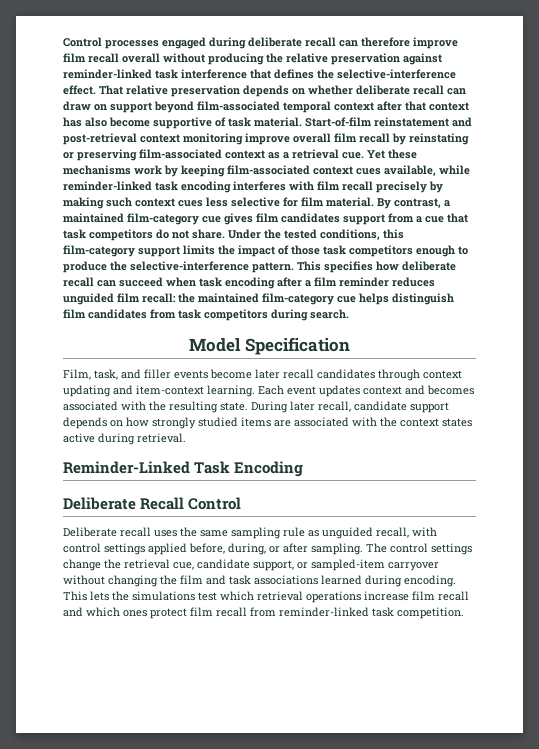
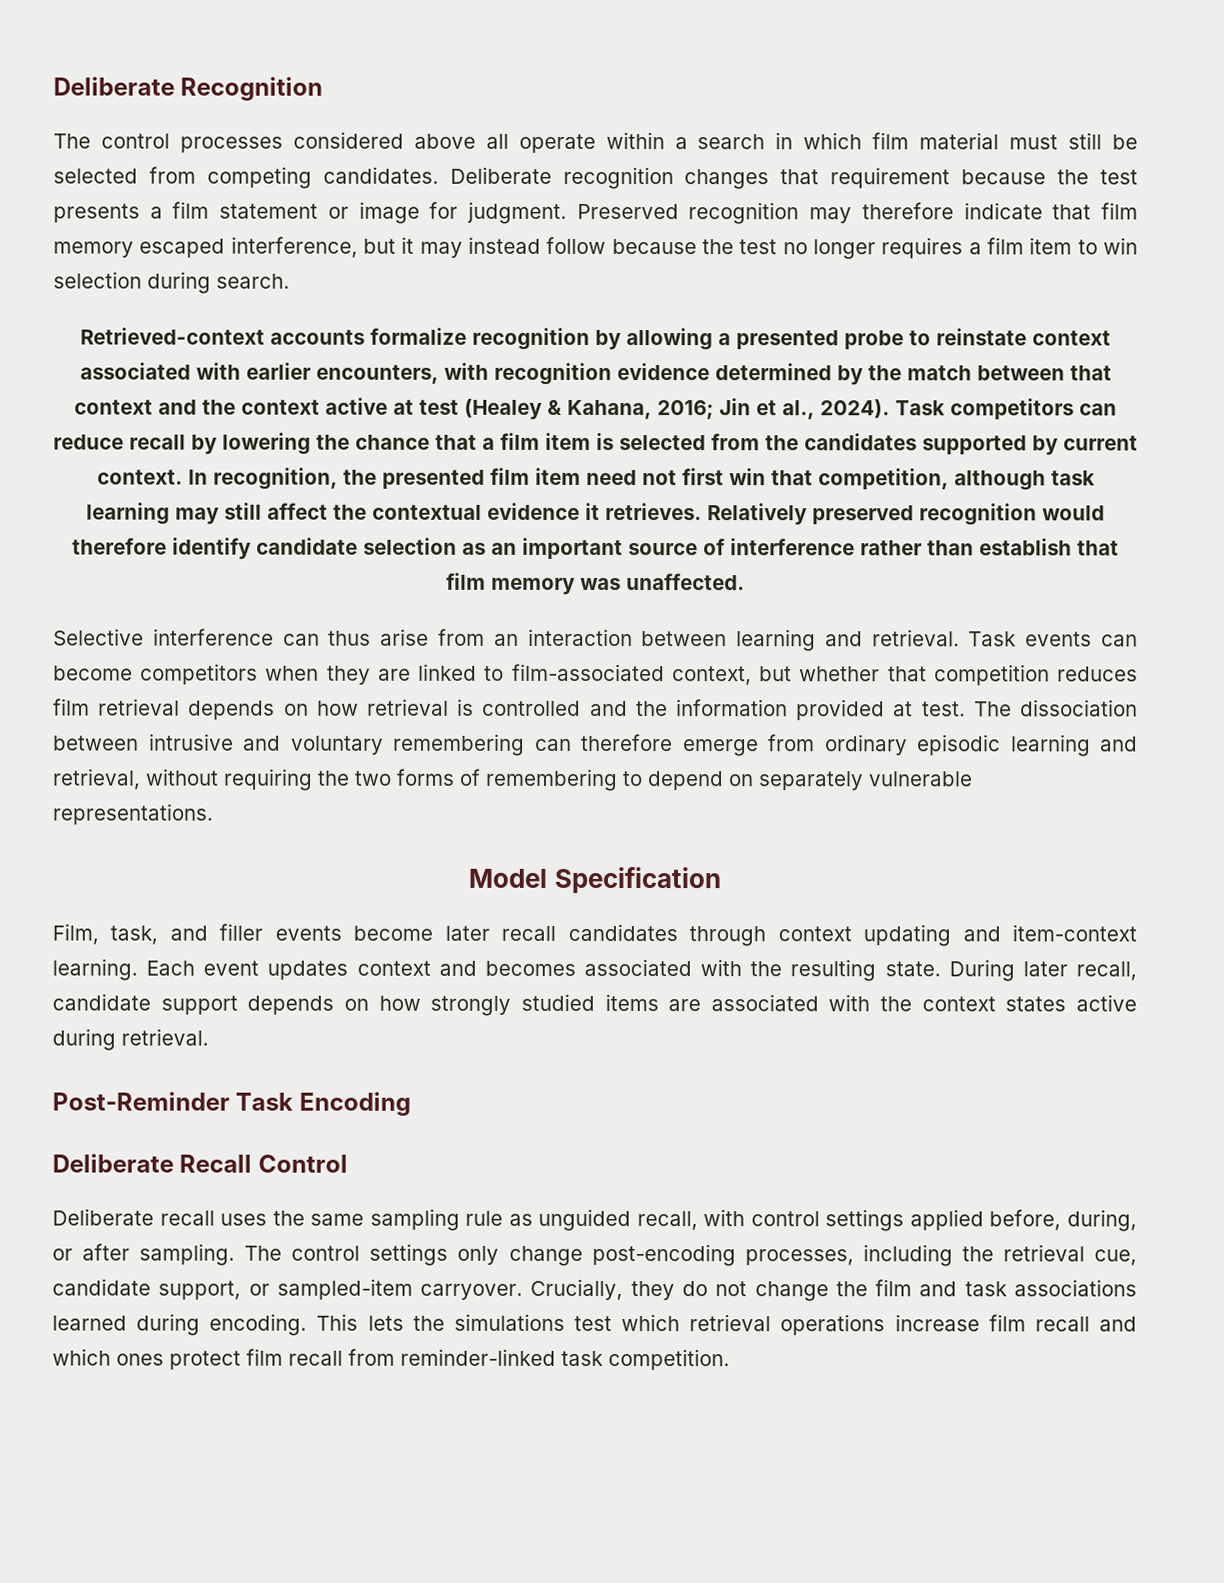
[63,37,458,49] [63,53,442,65] [63,69,456,79] [63,85,466,97] [63,101,469,113] [63,117,472,129] [63,133,469,145] [63,149,417,161] [63,165,470,177] [63,181,443,193] [63,197,450,209] [63,213,468,225] [63,229,404,241] [63,245,468,257] [63,261,456,273] [63,277,435,289] [63,293,454,305] [63,309,349,321] Control processes engaged during deliberate recall can therefore improve film recall overall without producing the relative preservation against reminder-linked task interference that defines the selective-interference effect. That relative preservation depends on whether deliberate recall can draw on support beyond film-associated temporal context after that context has also become supportive of task material. Start-of-film reinstatement and post-retrieval context monitoring improve overall film recall by reinstating or preserving film-associated context as a retrieval cue. Yet these mechanisms work by keeping film-associated context cues available, while reminder-linked task encoding interferes with film recall precisely by making such context cues less selective for film material. By contrast, a maintained film-category cue gives film candidates support from a cue that task competitors do not share. Under the tested conditions, this film-category support limits the impact of those task competitors enough to produce the selective-interference pattern. This specifies how deliberate recall can succeed when task encoding after a film reminder reduces unguided film recall: the maintained film-category cue helps distinguish film candidates from task competitors during search. -> [53,76,324,101] [53,131,1138,153] [53,166,1138,190] [53,201,1138,225] [53,236,1139,260] [53,271,290,294] [80,327,1111,351] [79,362,1112,386] [74,397,1117,420] [53,432,1138,456] [96,467,1095,491] [86,502,1105,526] [72,537,1119,560] [446,572,745,595] [53,628,1139,652] [53,663,1139,686] [53,698,1139,721] [53,733,1138,757] [53,768,973,792] [52,803,213,825] Deliberate Recognition // The control processes considered above all operate within a search in which film material must still be selected from competing candidates. Deliberate recognition changes that requirement because the test presents a film statement or image for judgment. Preserved recognition may therefore indicate that film memory escaped interference, but it may instead follow because the test no longer requires a film item to win selection during search. // Retrieved-context accounts formalize recognition by allowing a presented probe to reinstate context associated with earlier encounters, with recognition evidence determined by the match between that context and the context active at test (Healey & Kahana, 2016; Jin et al., 2024). Task competitors can reduce recall by lowering the chance that a film item is selected from the candidates supported by current context. In recognition, the presented film item need not first win that competition, although task learning may still affect the contextual evidence it retrieves. Relatively preserved recognition would therefore identify candidate selection as an important source of interference rather than establish that film memory was unaffected. // Selective interference can thus arise from an interaction between learning and retrieval. Task events can become competitors when they are linked to film-associated context, but whether that competition reduces film retrieval depends on how retrieval is controlled and the information provided at test. The dissociation between intrusive and voluntary remembering can therefore emerge from ordinary episodic learning and retrieval, without requiring the two forms of remembering to depend on separately vulnerable representations.
[63,461,190,474] Reminder-Linked -> [52,1091,230,1111] Post-Reminder
[63,559,101,571] change -> [457,1243,953,1267] only change post-encoding processes, including
[388,562,439,571] [63,575,158,587] carryover without changing -> [420,1278,829,1302] carryover. Crucially, they do not change

